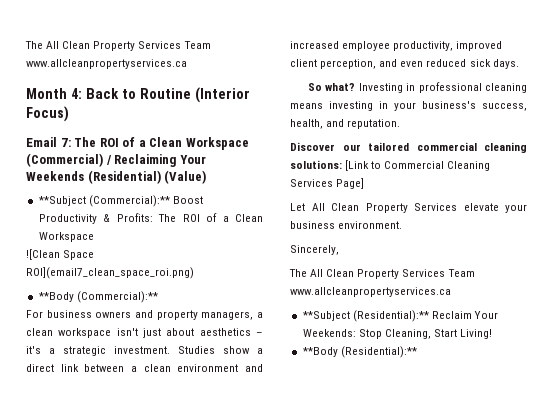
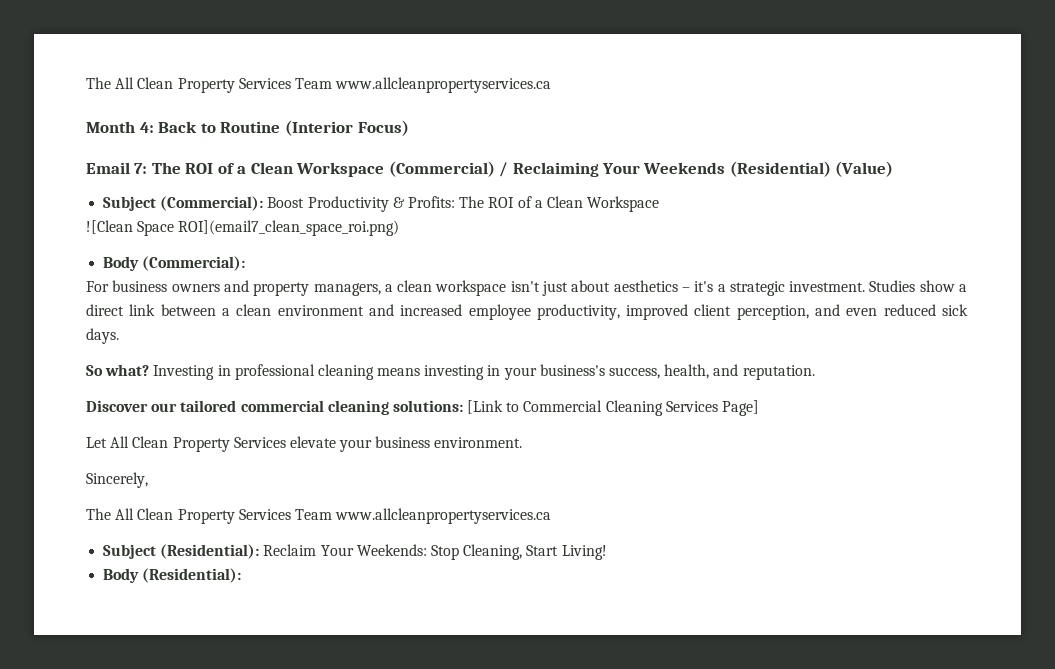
[38,195,170,207] **Subject (Commercial):** -> [103,196,264,211] Subject (Commercial):
[38,291,158,303] **Body (Commercial):** -> [103,256,246,271] Body (Commercial):
[302,310,429,322] **Subject (Residential):** -> [103,544,260,559] Subject (Residential):
[302,346,417,358] **Body (Residential):** -> [103,568,242,583] Body (Residential):

